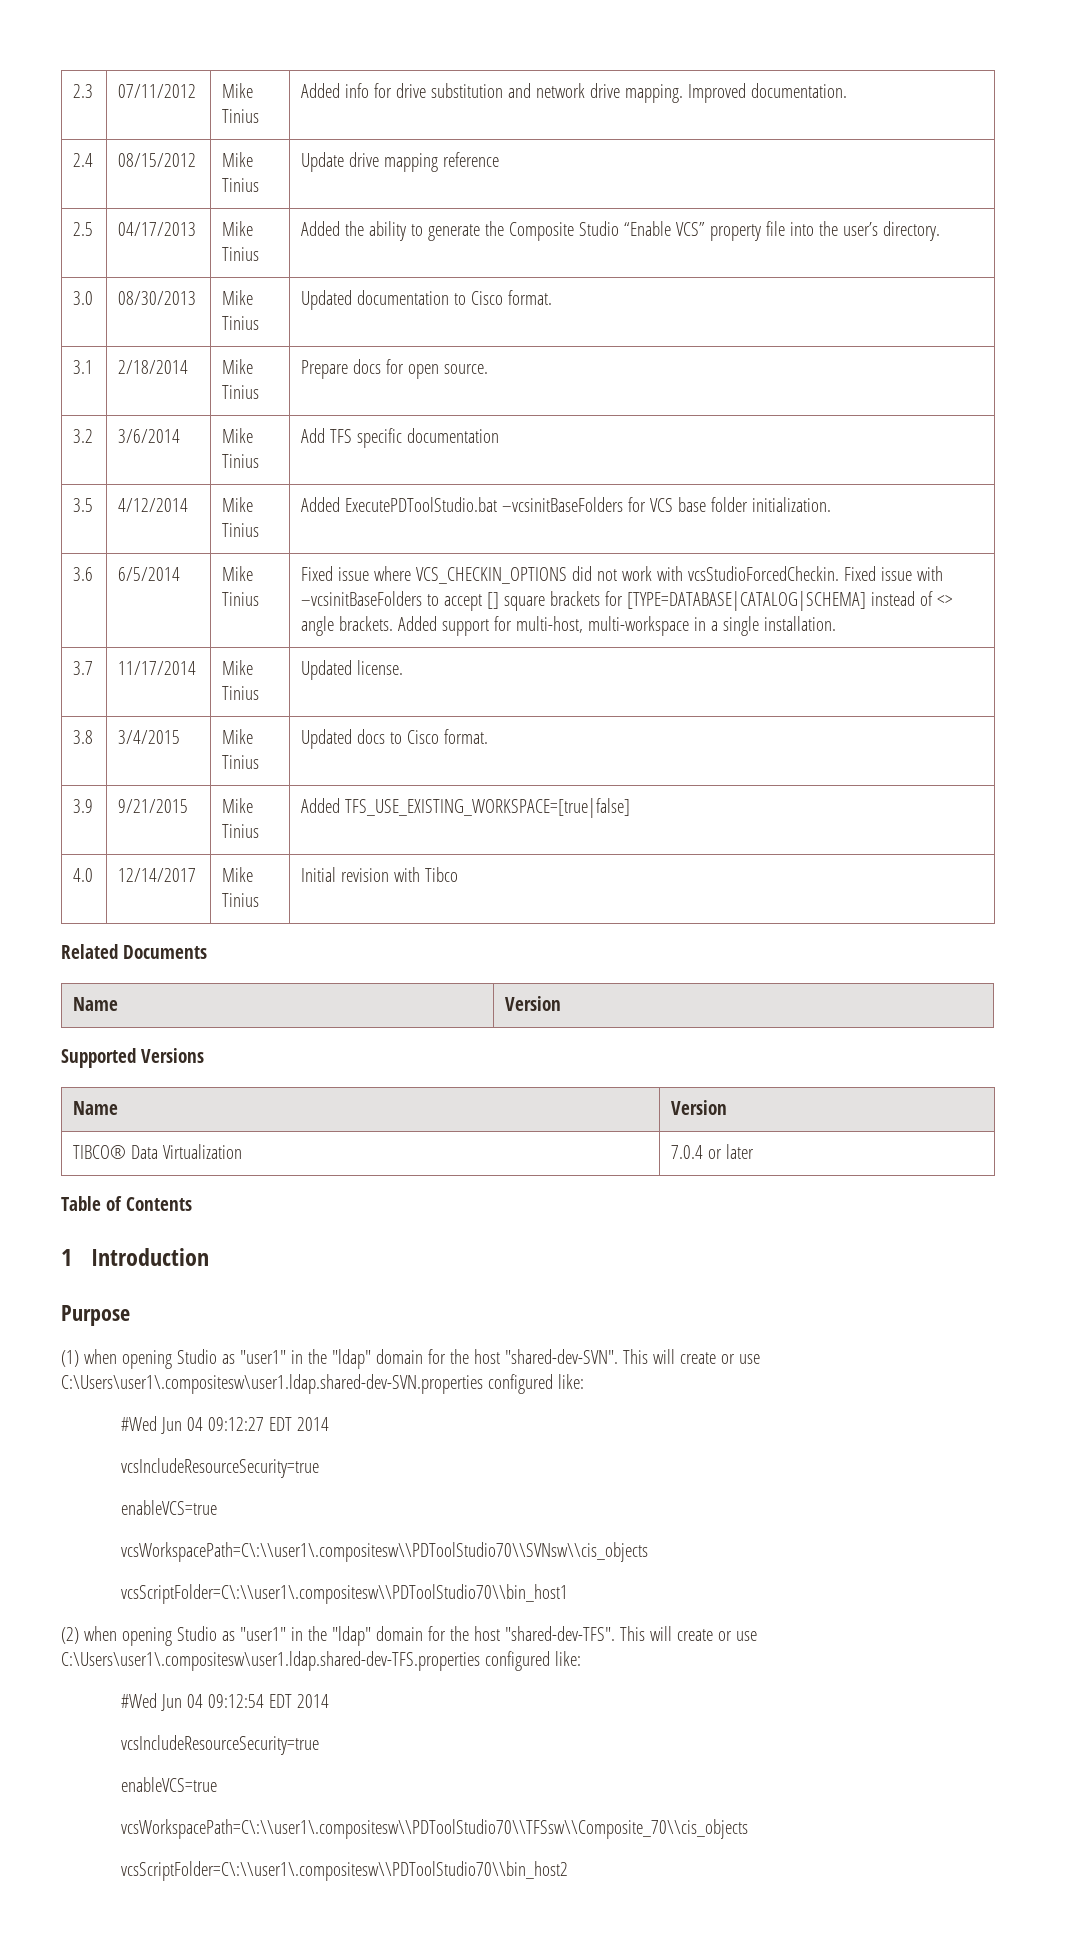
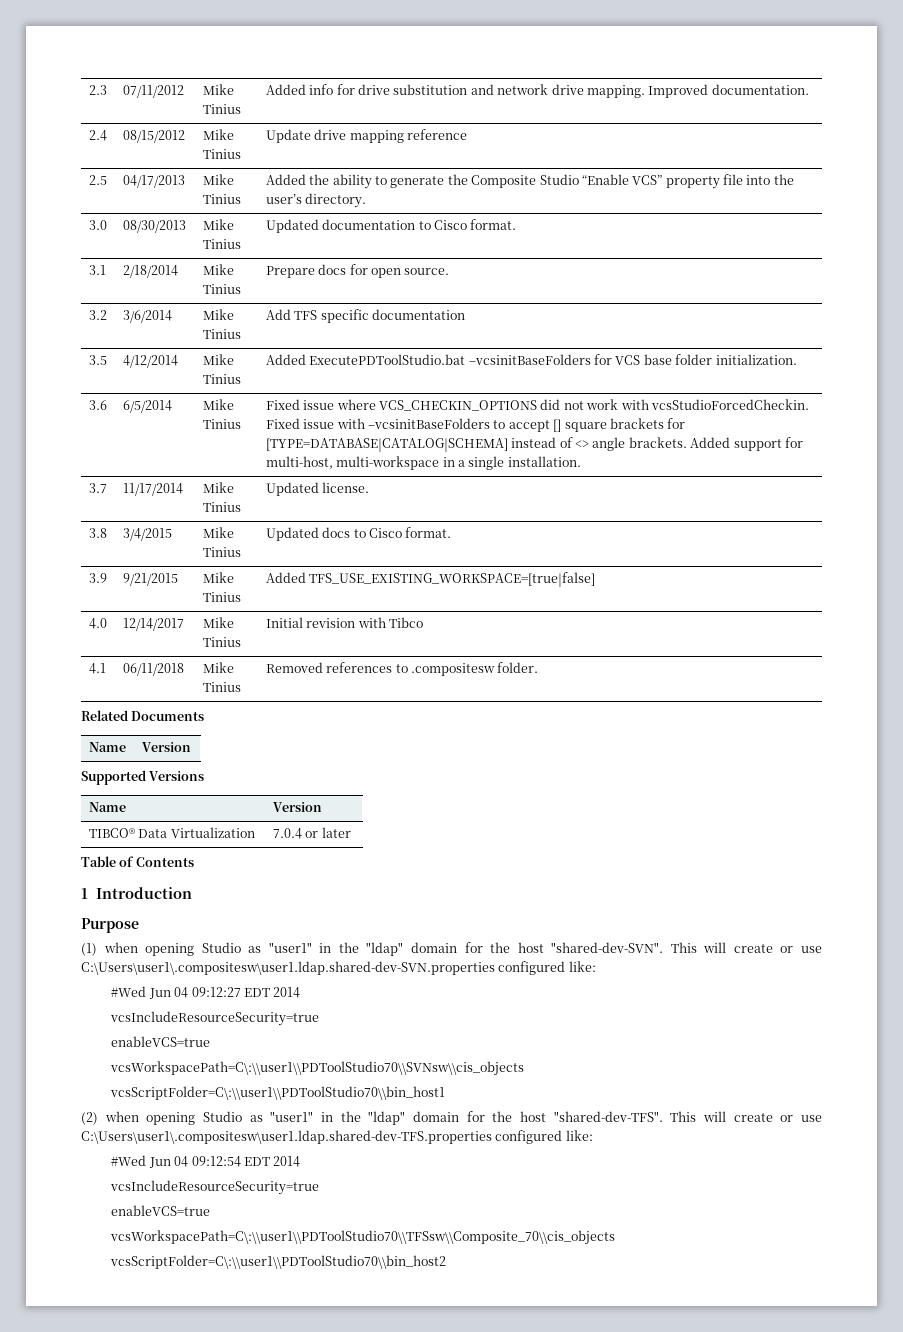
(459, 874) none -> [88,663,106,674] [122,663,184,676] [202,662,234,673] [202,682,241,692] [265,662,539,676] // 4.1 | 06/11/2018 | Mike Tinius | Removed references to .compositesw folder.
[121,1542,649,1562] [121,1584,569,1604] vcsWorkspacePath=C\:\\user1\.compositesw\\PDToolStudio70\\SVNsw\\cis_objects // vcsScriptFolder=C\:\\user1\.compositesw\\PDToolStudio70\\bin_host1 -> [110,1061,525,1076] [110,1086,446,1100] vcsWorkspacePath=C\:\\user1\\PDToolStudio70\\SVNsw\\cis_objects // vcsScriptFolder=C\:\\user1\\PDToolStudio70\\bin_host1
[121,1819,749,1839] [121,1861,569,1881] vcsWorkspacePath=C\:\\user1\.compositesw\\PDToolStudio70\\TFSsw\\Composite_70\\cis_objects // vcsScriptFolder=C\:\\user1\.compositesw\\PDToolStudio70\\bin_host2 -> [110,1230,616,1245] [110,1255,447,1269] vcsWorkspacePath=C\:\\user1\\PDToolStudio70\\TFSsw\\Composite_70\\cis_objects // vcsScriptFolder=C\:\\user1\\PDToolStudio70\\bin_host2

